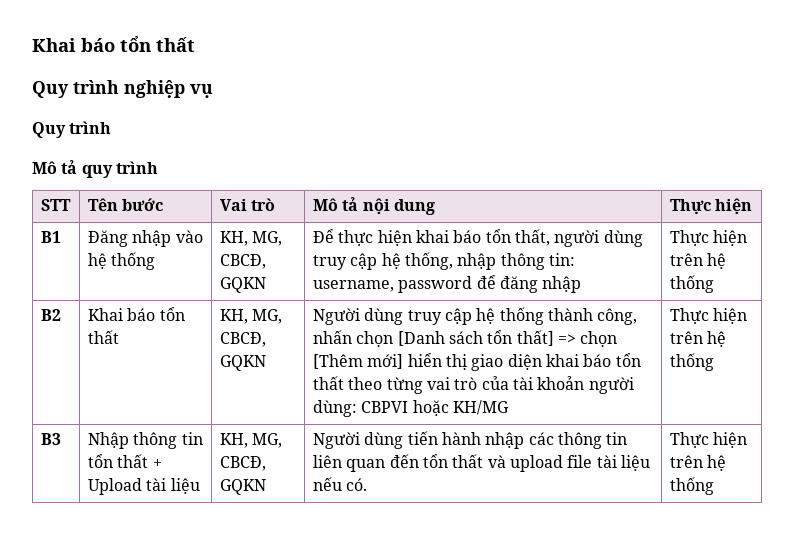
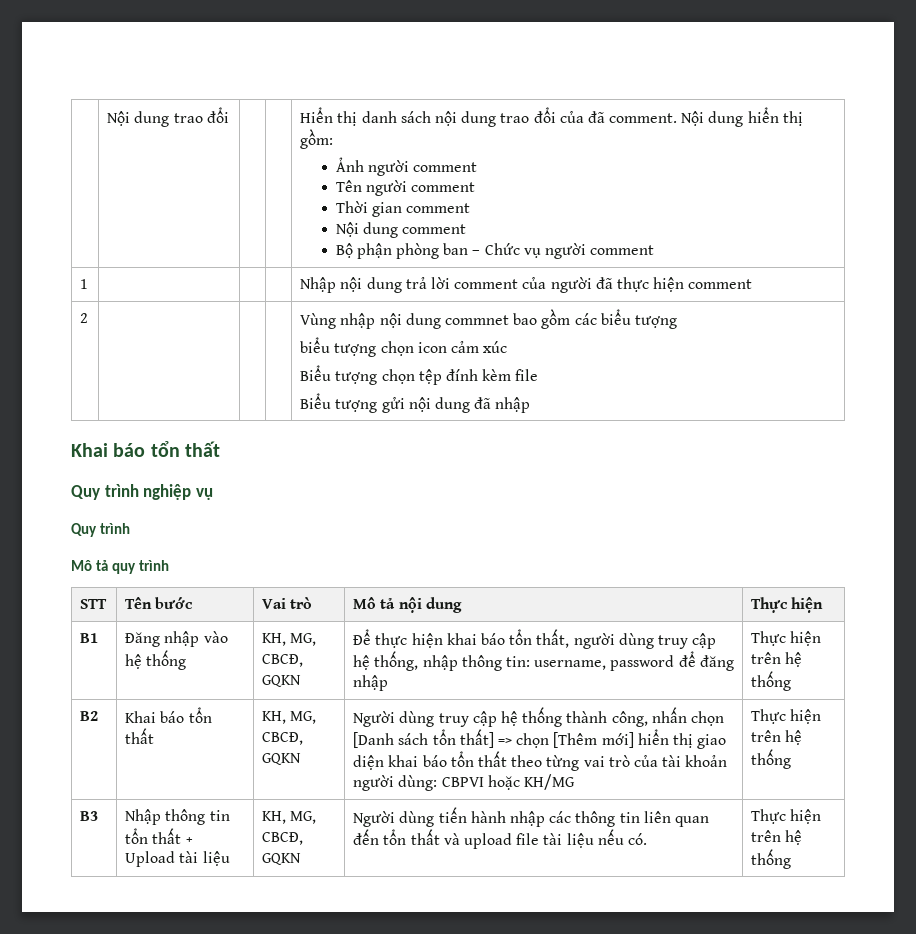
(32, 45) none -> [107,107,229,127] [300,107,803,127] [300,129,334,149] [335,157,478,176] [335,180,476,196] [335,201,471,217] [335,222,467,238] [335,243,655,259] [80,279,89,289] [300,277,753,293] [80,313,89,323] [300,309,677,329] [300,337,508,357] [300,365,539,385] [300,393,531,413] | Nội dung trao đổi | | | Hiển thị danh sách nội dung trao đổi của đã comment. Nội dung hiển thị gồm: // Ảnh người comment // Tên người comment // Thời gian comment // Nội dung comment // Bộ phận phòng ban – Chức vụ người comment // 1 | | | | Nhập nội dung trả lời comment của người đã thực hiện comment // 2 | | | | Vùng nhập nội dung commnet bao gồm các biểu tượng // biểu tượng chọn icon cảm xúc // Biểu tượng chọn tệp đính kèm file // Biểu tượng gửi nội dung đã nhập //

